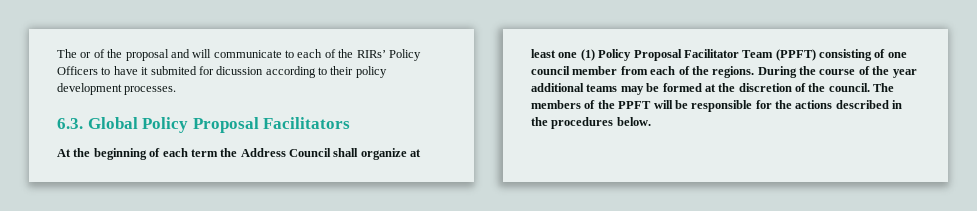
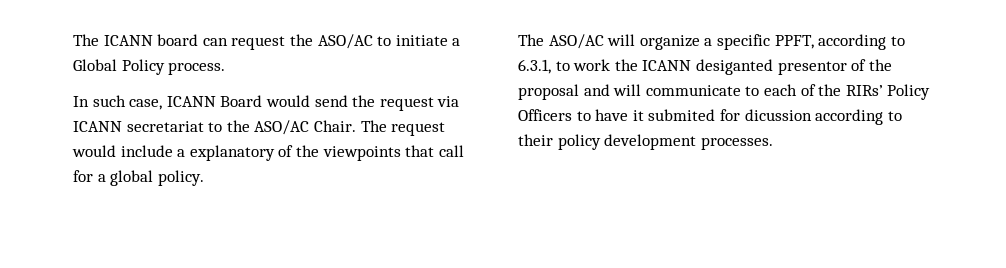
[57,49,92,58] The or -> [73,34,461,50] [73,59,226,75] [73,95,460,111] [73,120,446,136] [72,145,464,161] [73,170,204,186] [518,34,905,50] [518,59,847,75] The ICANN board can request the ASO/AC to initiate a Global Policy process. // In such case, ICANN Board would send the request via ICANN secretariat to the ASO/AC Chair. The request would include a explanatory of the viewpoints that call for a global policy. // The ASO/AC will organize a specific PPFT, according to 6.3.1, to work the ICANN desiganted presentor
[57,117,351,133] [57,148,422,160] [531,49,907,61] [531,66,917,78] [531,83,895,95] [531,100,903,112] [531,117,651,129] // 6.3. Global Policy Proposal Facilitators // At the beginning of each term the Address Council shall organize at least one (1) Policy Proposal Facilitator Team (PPFT) consisting of one council member from each of the regions. During the course of the year additional teams may be formed at the discretion of the council. The members of the PPFT will be responsible for the actions described in the procedures below. -> (773, 143) none

